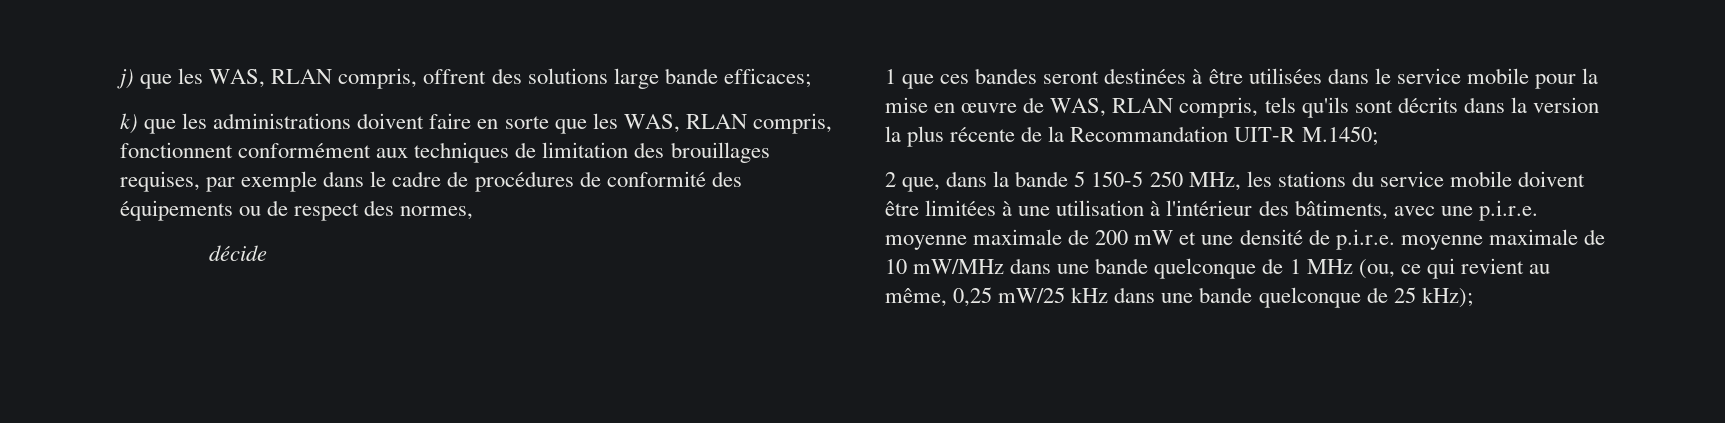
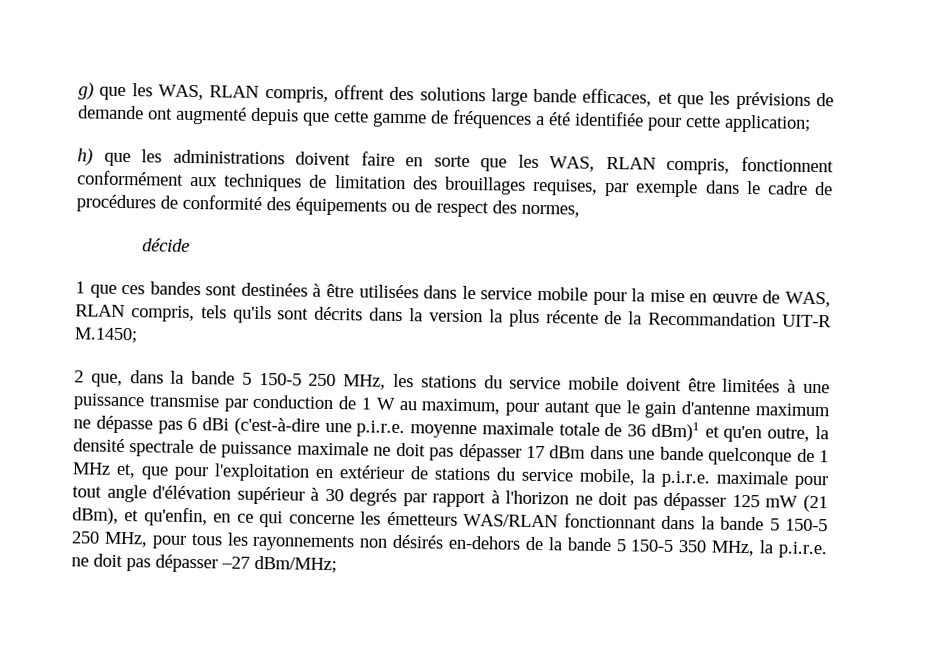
[117,69,134,89] j) -> [78,82,94,100] g)
[723,68,811,88] [120,113,138,134] efficaces; // k) -> [582,88,834,110] [78,105,811,133] [77,148,93,166] efficaces, et que les prévisions de demande ont augmenté depuis que cette gamme de fréquences a été identifiée pour cette application; // h)
[1043,71,1100,84] seront -> [205,284,238,296] sont
[1056,200,1538,221] [885,229,1605,250] [885,259,1005,274] utilisation à l'intérieur des bâtiments, avec une p.i.r.e. moyenne maximale de 200 mW et une densité de p.i.r.e. moyenne maximale de 10 mW/MHz -> [73,393,830,419] [73,415,829,443] [73,438,587,462] puissance transmise par conduction de 1 W au maximum, pour autant que le gain d'antenne maximum ne dépasse pas 6 dBi (c'est-à-dire une p.i.r.e. moyenne maximale totale de 36 dBm)1 et qu'en outre, la densité spectrale de puissance maximale ne doit pas dépasser 17 dBm
[1358,258,1550,279] [885,287,1473,308] (ou, ce qui revient au même, 0,25 mW/25 kHz dans une bande quelconque de 25 kHz); -> [116,463,828,490] [72,484,828,513] [72,507,828,532] [71,531,827,559] [71,553,337,574] et, que pour l'exploitation en extérieur de stations du service mobile, la p.i.r.e. maximale pour tout angle d'élévation supérieur à 30 degrés par rapport à l'horizon ne doit pas dépasser 125 mW (21 dBm), et qu'enfin, en ce qui concerne les émetteurs WAS/RLAN fonctionnant dans la bande 5 150-5 250 MHz, pour tous les rayonnements non désirés en-dehors de la bande 5 150-5 350 MHz, la p.i.r.e. ne doit pas dépasser –27 dBm/MHz;

